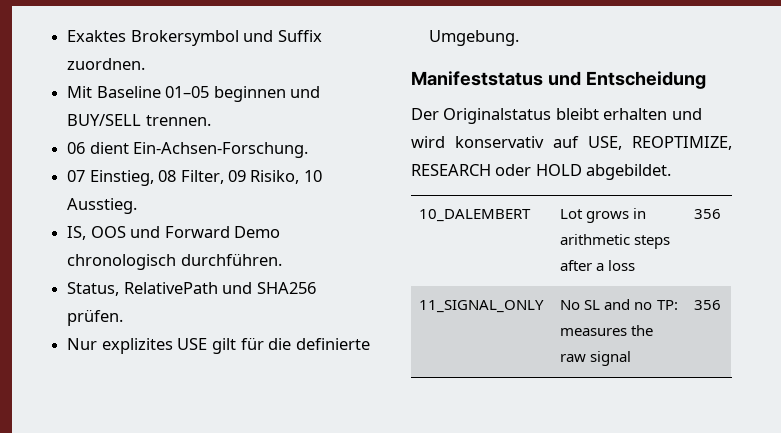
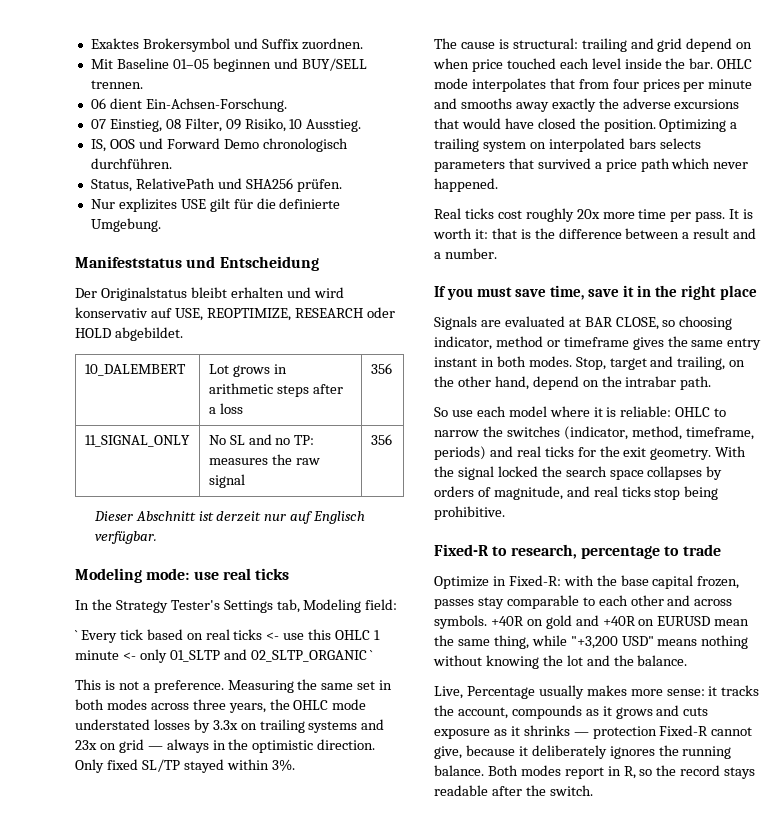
(722, 305) none -> [93,511,366,524] [94,531,157,544] [75,568,290,583] [75,599,398,613] [75,629,381,643] [75,649,374,663] [75,679,393,693] [75,699,367,713] [75,719,385,733] [75,739,376,753] [75,759,295,773] [434,38,753,52] [433,58,753,72] [434,78,753,92] [434,98,740,112] [434,118,738,132] [434,138,701,152] [434,158,749,172] [434,178,498,192] [434,208,754,222] [433,228,757,239] [434,248,497,259] [434,285,757,300] [434,316,733,330] [434,336,762,350] [434,356,746,370] [434,376,712,390] [434,406,727,417] [434,426,754,440] [434,446,747,460] [434,466,723,480] [434,486,719,500] [434,506,505,520] [434,544,721,559] [434,575,740,589] [434,595,733,609] [434,615,750,629] [434,635,749,649] [433,655,688,669] [434,685,760,699] [434,705,709,719] [434,725,753,739] [434,745,732,759] [434,765,756,779] [434,785,593,796] // Dieser Abschnitt ist derzeit nur auf Englisch verfügbar. // Modeling mode: use real ticks // In the Strategy Tester's Settings tab, Modeling field: // ` Every tick based on real ticks <- use this OHLC 1 minute <- only 01_SLTP and 02_SLTP_ORGANIC ` // This is not a preference. Measuring the same set in both modes across three years, the OHLC mode understated losses by 3.3x on trailing systems and 23x on grid — always in the optimistic direction. Only fixed SL/TP stayed within 3%. // The cause is structural: trailing and grid depend on when price touched each level inside the bar. OHLC mode interpolates that from four prices per minute and smooths away exactly the adverse excursions that would have closed the position. Optimizing a trailing system on interpolated bars selects parameters that survived a price path which never happened. // Real ticks cost roughly 20x more time per pass. It is worth it: that is the difference between a result and a number. // If you must save time, save it in the right place // Signals are evaluated at BAR CLOSE, so choosing indicator, method or timeframe gives the same entry instant in both modes. Stop, target and trailing, on the other hand, depend on the intrabar path. // So use each model where it is reliable: OHLC to narrow the switches (indicator, method, timeframe, periods) and real ticks for the exit geometry. With the signal locked the search space collapses by orders of magnitude, and real ticks stop being prohibitive. // Fixed-R to research, percentage to trade // Optimize in Fixed-R: with the base capital frozen, passes stay comparable to each other and across symbols. +40R on gold and +40R on EURUSD mean the same thing, while "+3,200 USD" means nothing without knowing the lot and the balance. // Live, Percentage usually makes more sense: it tracks the account, compounds as it grows and cuts exposure as it shrinks — protection Fixed-R cannot give, because it deliberately ignores the running balance. Both modes report in R, so the record stays readable after the switch.

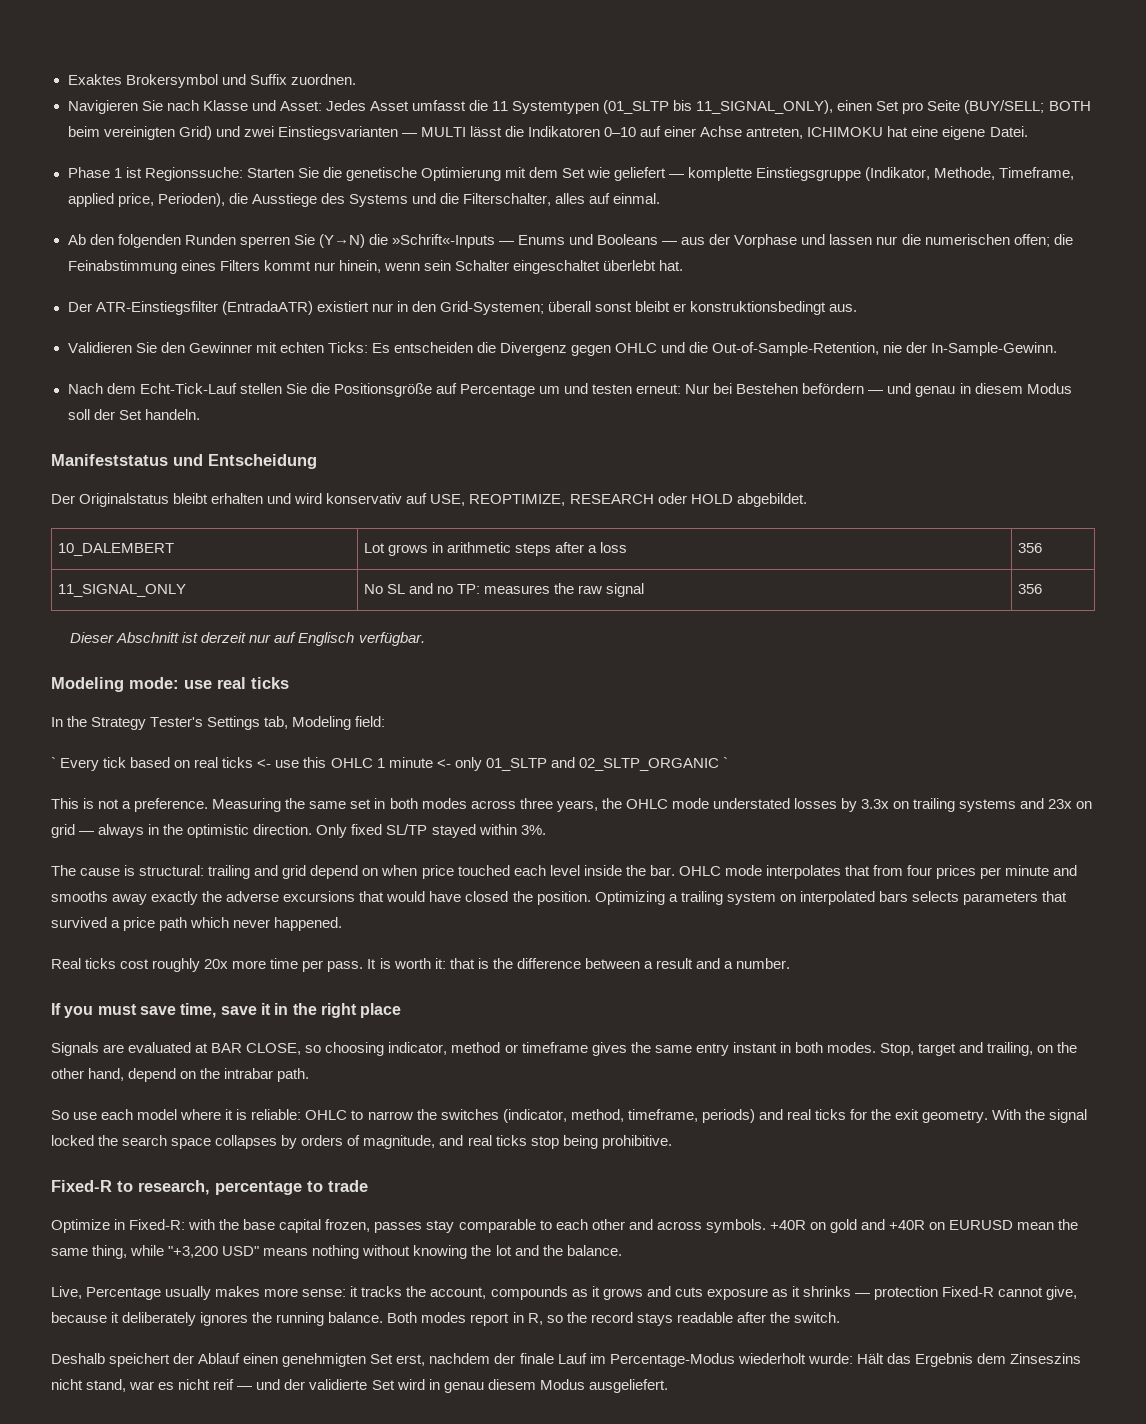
[90,58,367,72] [90,80,143,89] [90,98,287,112] [90,118,362,132] [90,138,348,152] [90,158,172,169] [90,178,342,192] [90,198,341,212] [90,218,161,232] Mit Baseline 01–05 beginnen und BUY/SELL trennen. // 06 dient Ein-Achsen-Forschung. // 07 Einstieg, 08 Filter, 09 Risiko, 10 Ausstieg. // IS, OOS und Forward Demo chronologisch durchführen. // Status, RelativePath und SHA256 prüfen. // Nur explizites USE gilt für die definierte Umgebung. -> [67,100,1091,114] [67,126,1028,140] [67,167,1075,181] [67,193,661,207] [67,234,1073,248] [67,260,684,274] [67,301,858,315] [67,342,1058,356] [67,383,1072,397] [67,409,200,420] Navigieren Sie nach Klasse und Asset: Jedes Asset umfasst die 11 Systemtypen (01_SLTP bis 11_SIGNAL_ONLY), einen Set pro Seite (BUY/SELL; BOTH beim vereinigten Grid) und zwei Einstiegsvarianten — MULTI lässt die Indikatoren 0–10 auf einer Achse antreten, ICHIMOKU hat eine eigene Datei. // Phase 1 ist Regionssuche: Starten Sie die genetische Optimierung mit dem Set wie geliefert — komplette Einstiegsgruppe (Indikator, Methode, Timeframe, applied price, Perioden), die Ausstiege des Systems und die Filterschalter, alles auf einmal. // Ab den folgenden Runden sperren Sie (Y→N) die »Schrift«-Inputs — Enums und Booleans — aus der Vorphase und lassen nur die numerischen offen; die Feinabstimmung eines Filters kommt nur hinein, wenn sein Schalter eingeschaltet überlebt hat. // Der ATR-Einstiegsfilter (EntradaATR) existiert nur in den Grid-Systemen; überall sonst bleibt er konstruktionsbedingt aus. // Validieren Sie den Gewinner mit echten Ticks: Es entscheiden die Divergenz gegen OHLC und die Out-of-Sample-Retention, nie der In-Sample-Gewinn. // Nach dem Echt-Tick-Lauf stellen Sie die Positionsgröße auf Percentage um und testen erneut: Nur bei Bestehen befördern — und genau in diesem Modus soll der Set handeln.
(593, 790) none -> [51,1353,1081,1367] [51,1379,668,1393] // Deshalb speichert der Ablauf einen genehmigten Set erst, nachdem der finale Lauf im Percentage-Modus wiederholt wurde: Hält das Ergebnis dem Zinseszins nicht stand, war es nicht reif — und der validierte Set wird in genau diesem Modus ausgeliefert.

